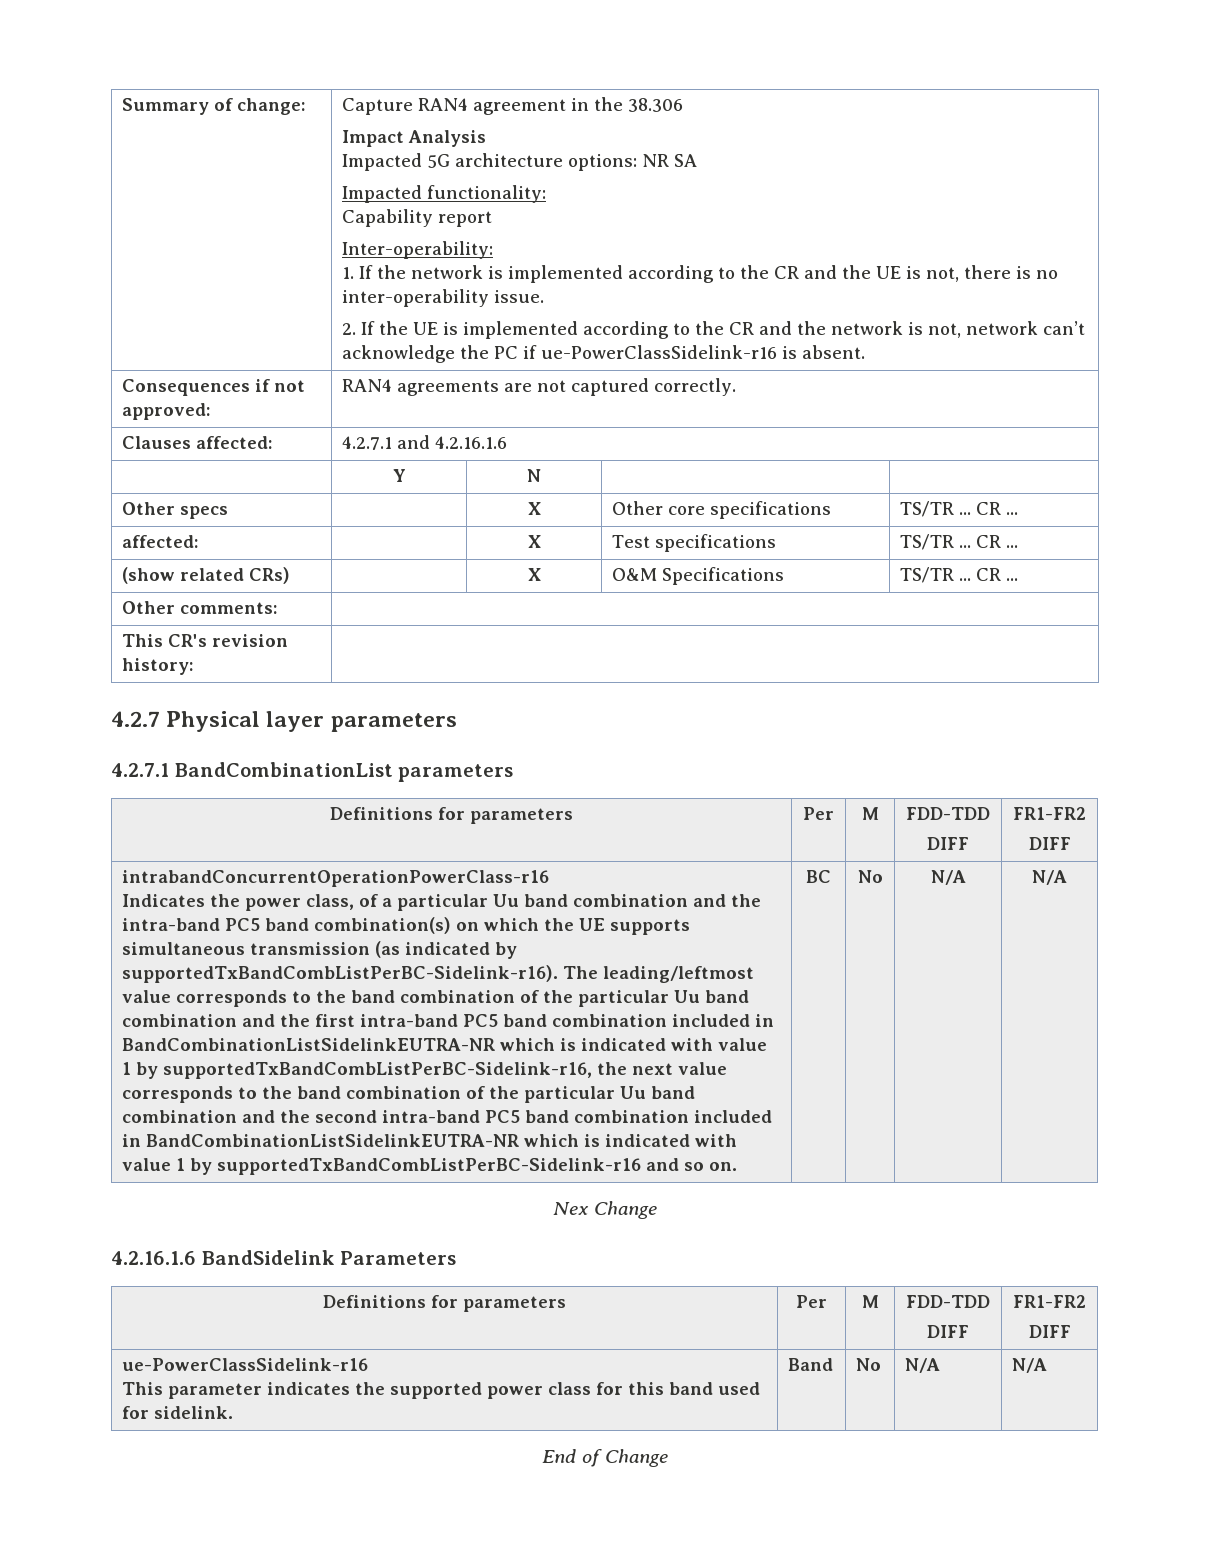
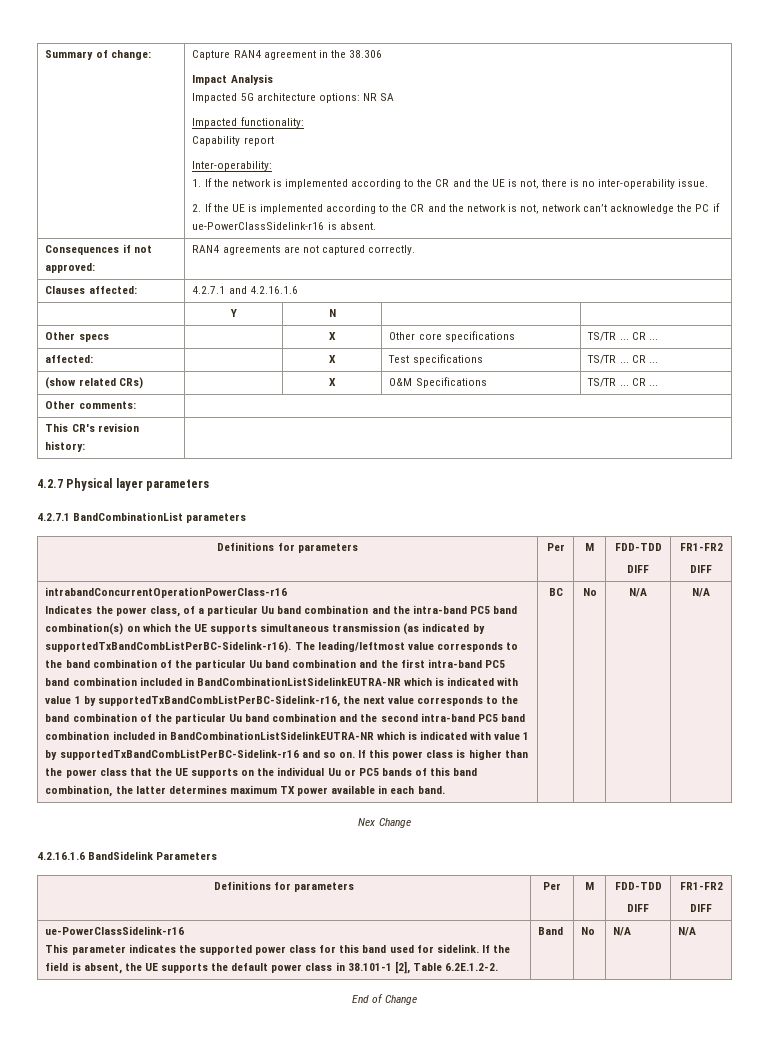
(738, 1166) none -> [357,749,528,760] [45,767,478,778] [45,785,445,797] If this power class is higher than the power class that the UE supports on the individual Uu or PC5 bands of this band combination, the latter determines maximum TX power available in each band.
(234, 1412) none -> [481,945,510,953] [45,961,498,974] If the field is absent, the UE supports the default power class in 38.101-1 [2], Table 6.2E.1.2-2.

